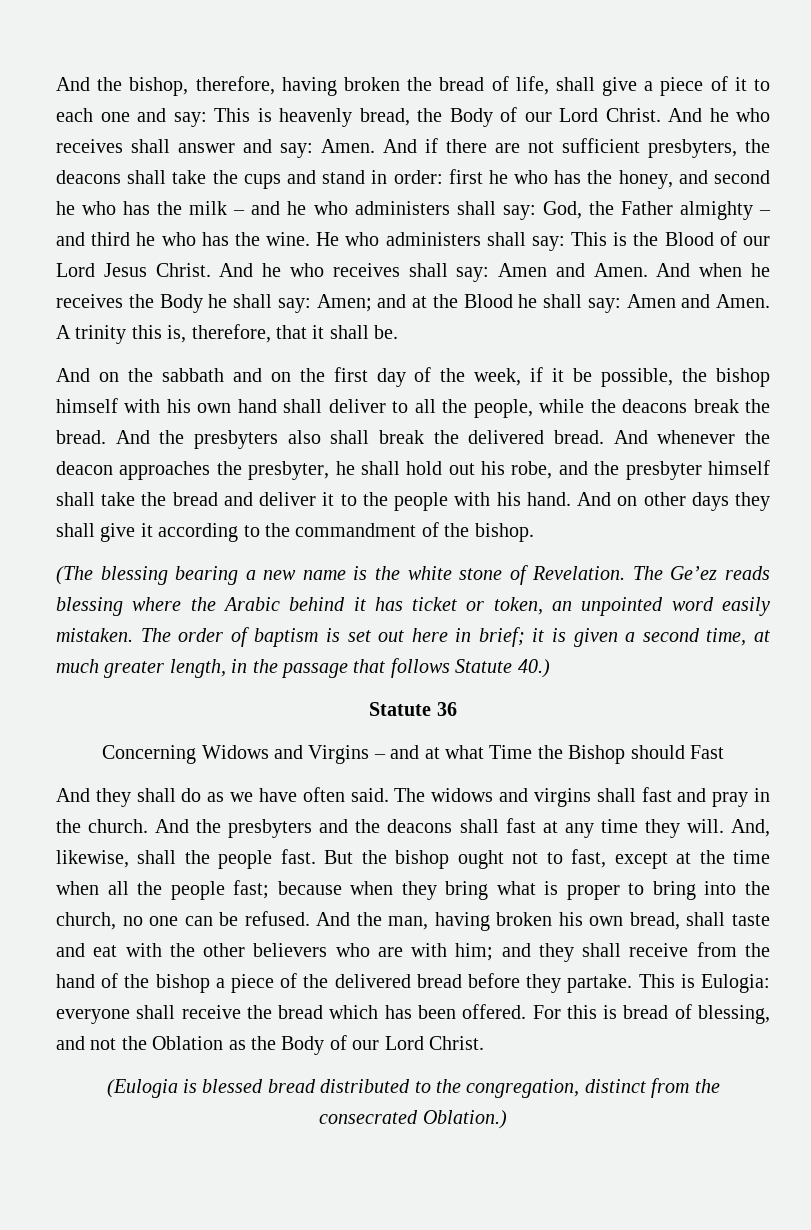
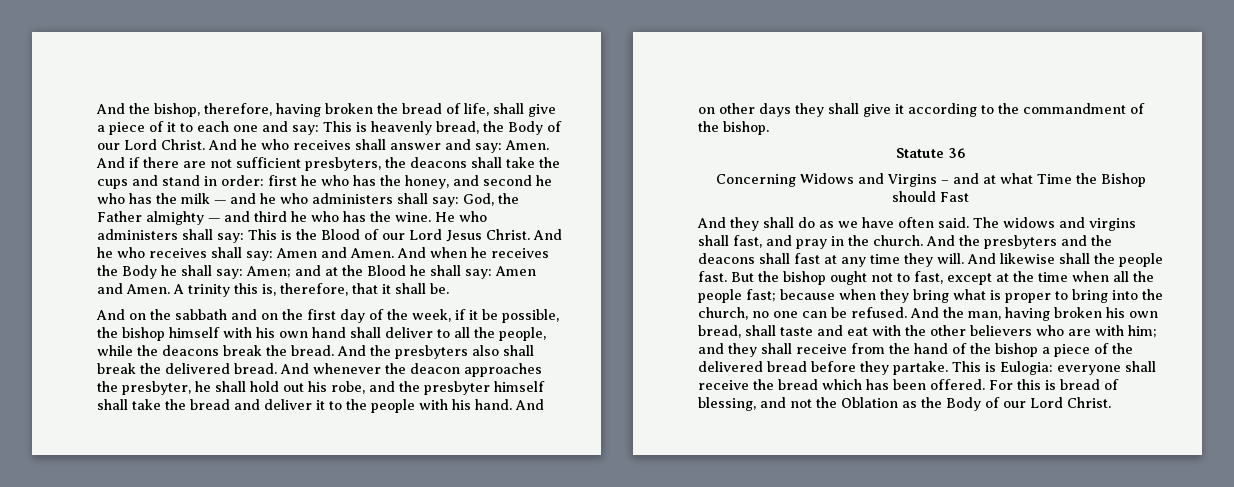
[233,210,246,215] – -> [214,200,226,204] —
[759,210,771,215] – -> [208,218,220,222] —
[56,565,770,585] [56,597,770,616] [56,627,770,647] [56,658,550,678] // (The blessing bearing a new name is the white stone of Revelation. The Ge’ez reads blessing where the Arabic behind it has ticket or token, an unpointed word easily mistaken. The order of baptism is set out here in brief; it is given a second time, at much greater length, in the passage that follows Statute 40.) -> (769, 128) none
[641,787,672,802] fast -> [733,235,762,248] fast,
[731,819,771,837] [56,850,129,868] And, likewise, -> [967,253,1055,264] And likewise
[106,1078,720,1098] [319,1110,507,1129] // (Eulogia is blessed bread distributed to the congregation, distinct from the consecrated Oblation.) -> (1111, 402) none

